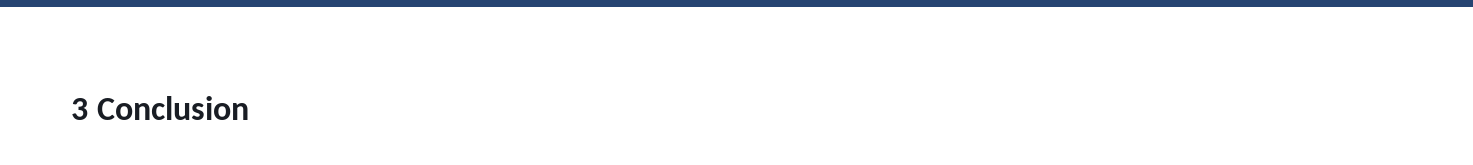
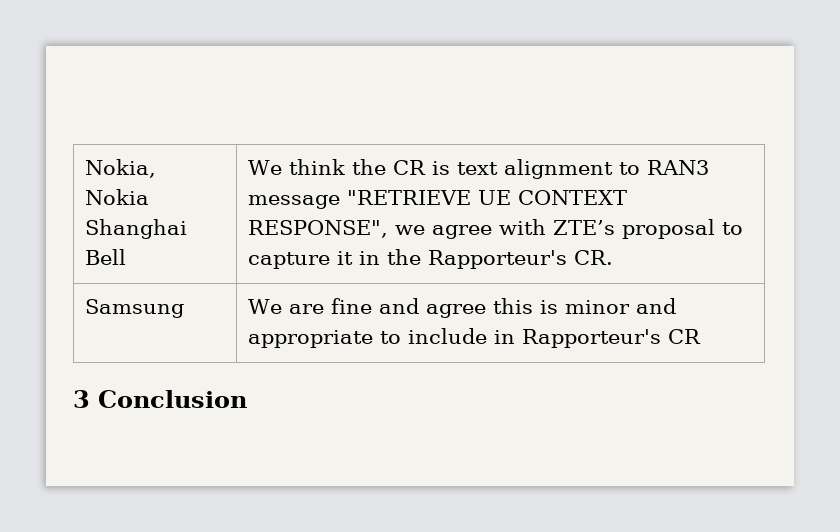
(71, 109) none -> [85,159,157,178] [85,189,150,205] [85,219,188,239] [85,249,127,265] [248,159,710,179] [248,190,628,209] [248,219,744,239] [248,249,614,269] [85,299,185,318] [248,298,677,318] [248,328,702,348] Nokia, Nokia Shanghai Bell | We think the CR is text alignment to RAN3 message "RETRIEVE UE CONTEXT RESPONSE", we agree with ZTE’s proposal to capture it in the Rapporteur's CR. // Samsung | We are fine and agree this is minor and appropriate to include in Rapporteur's CR //

